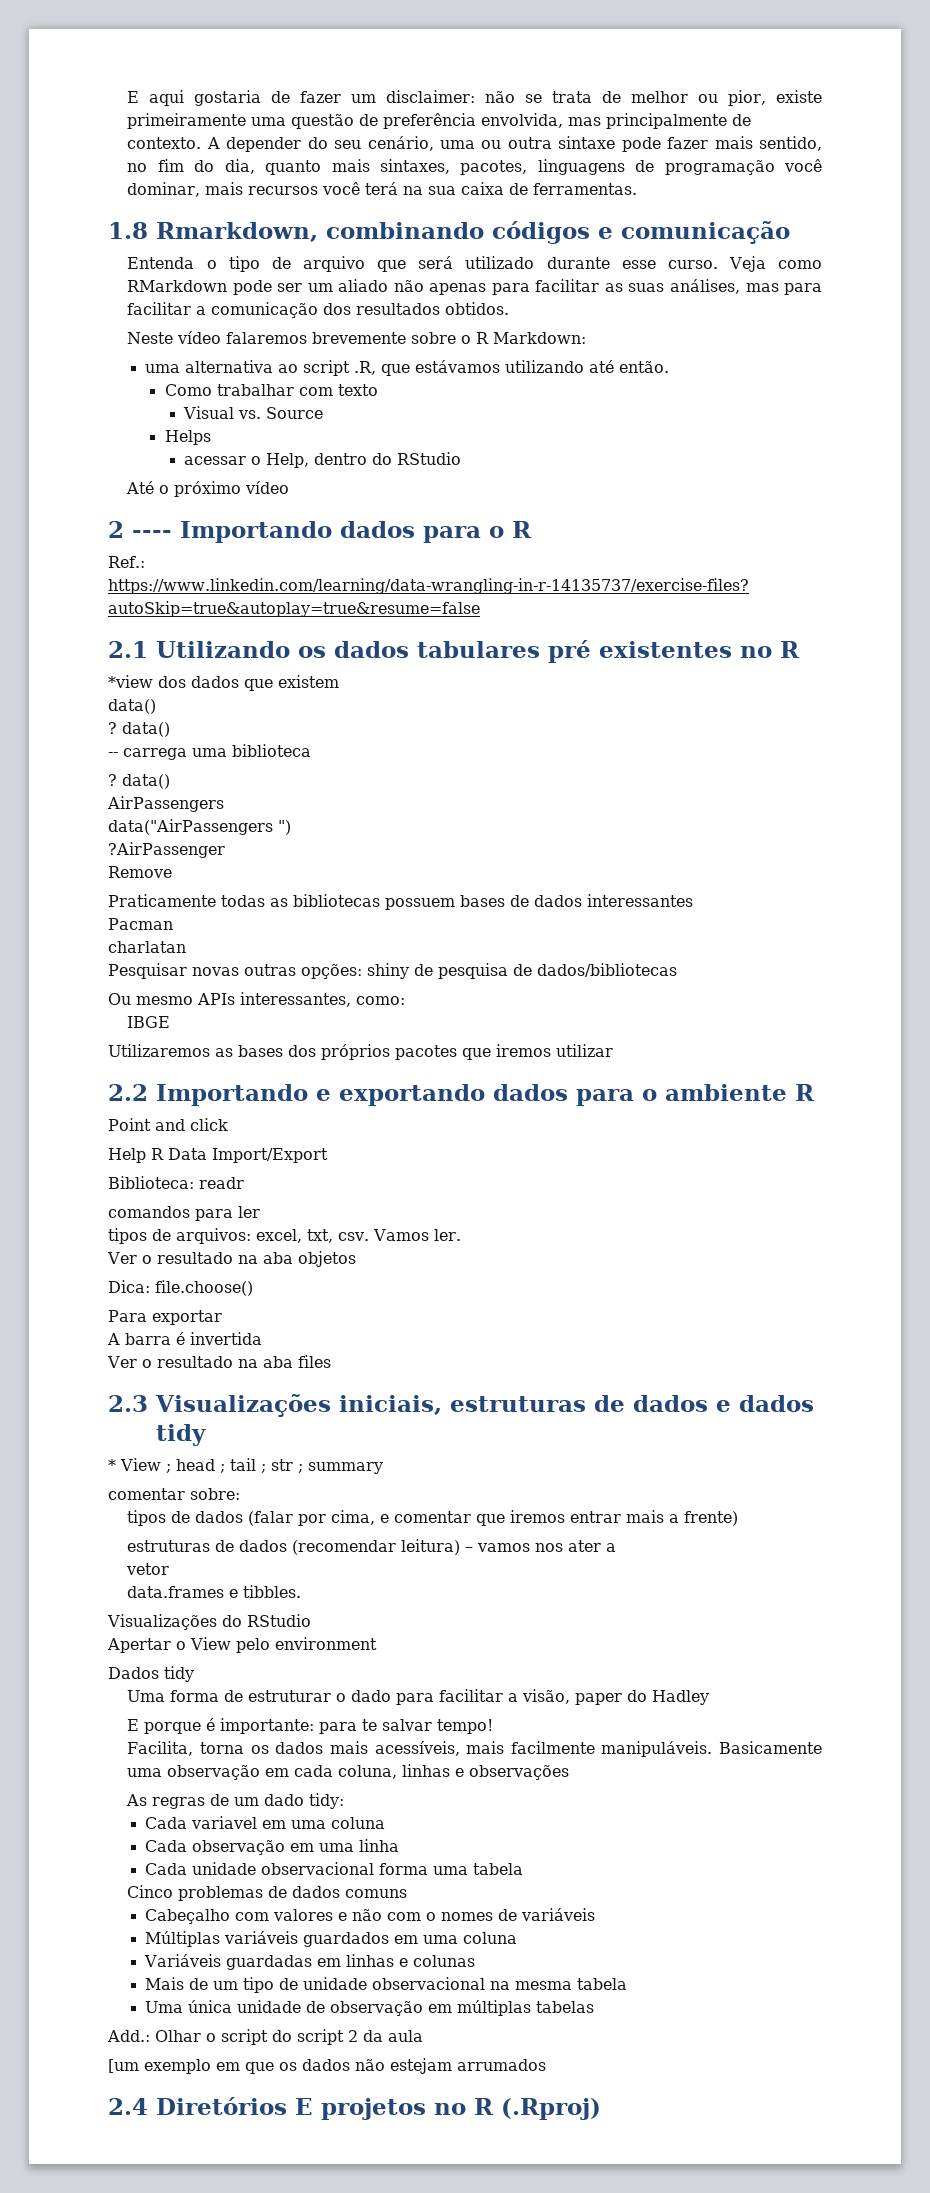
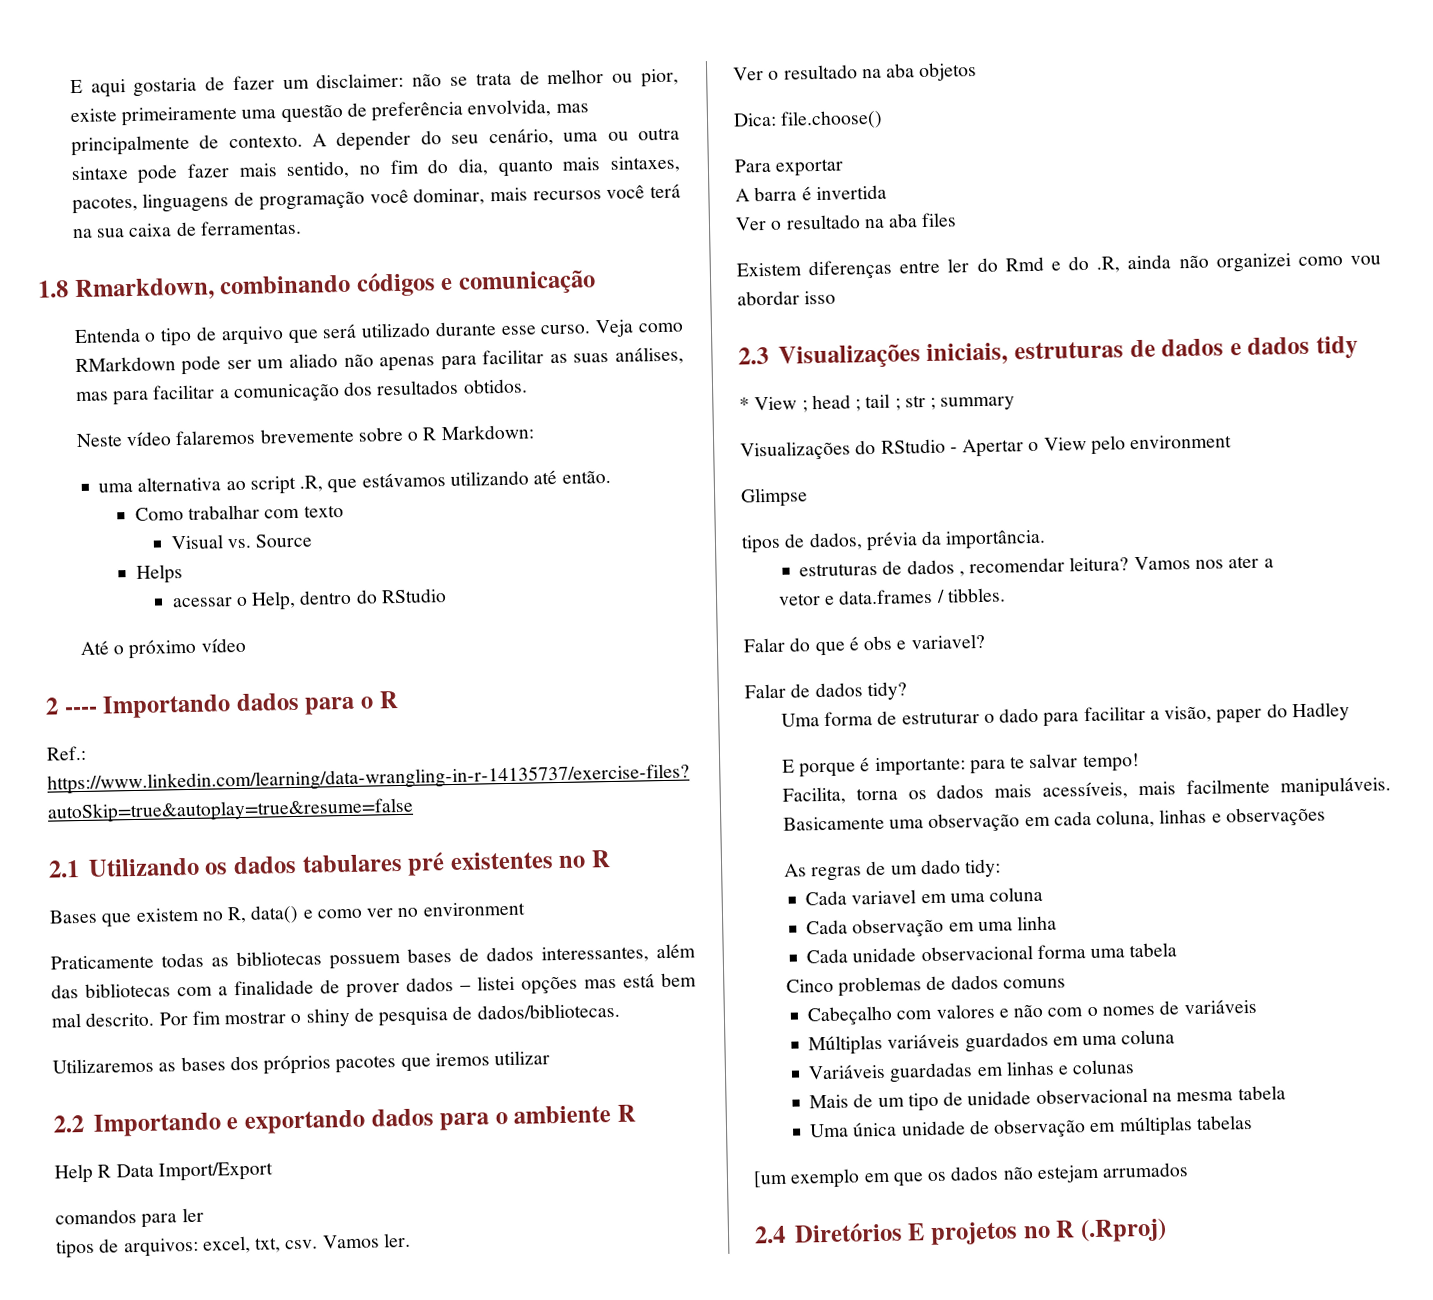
[108,675,239,688] *view dos dados -> [49,909,98,924] Bases
[108,699,156,714] [108,722,170,737] [108,744,311,760] [108,774,170,789] [107,796,224,812] [108,819,291,835] [108,842,225,858] [108,866,172,878] // data() // ? data() // -- carrega uma biblioteca // ? data() // AirPassengers // data("AirPassengers ") // ?AirPassenger // Remove -> [201,901,525,924] no R, data() e como ver no environment
[587,894,693,907] [108,918,173,930] [108,941,186,953] [108,963,677,979] [108,992,405,1007] [127,1016,171,1028] interessantes // Pacman // charlatan // Pesquisar novas outras opções: shiny de pesquisa de dados/bibliotecas // Ou mesmo APIs interessantes, como: // IBGE -> [541,943,696,964] [51,972,697,999] [51,1002,620,1028] interessantes, além das bibliotecas com a finalidade de prover dados – listei opções mas está bem mal descrito. Por fim mostrar o shiny de pesquisa de dados/bibliotecas.
[108,1118,228,1131] // Point and click -> (637, 1113) none
[108,1176,244,1189] // Biblioteca: readr -> (273, 1171) none
(331, 1361) none -> [736,253,1381,280] [737,290,837,306] // Existem diferenças entre ler do Rmd e do .R, ainda não organizei como vou abordar isso
[108,1488,240,1500] [127,1510,739,1526] [127,1539,617,1555] [126,1563,170,1575] [127,1585,302,1598] // comentar sobre: // tipos de dados (falar por cima, e comentar que iremos entrar mais a frente) // estruturas de dados (recomendar leitura) – vamos nos ater a // vetor // data.frames e tibbles. -> (1016, 403) none
(311, 1620) // -> [949,447,958,453] -
[108,1666,194,1682] Dados tidy -> [740,487,808,508] [741,529,1047,554] [799,555,1274,577] [777,587,1006,606] [743,633,986,657] [744,681,907,701] Glimpse // tipos de dados, prévia da importância. // estruturas de dados , recomendar leitura? Vamos nos ater a // vetor e data.frames / tibbles. // Falar do que é obs e variavel? // Falar de dados tidy?
[107,2029,423,2045] // Add.: Olhar o script do script 2 da aula -> (1254, 1122) none

